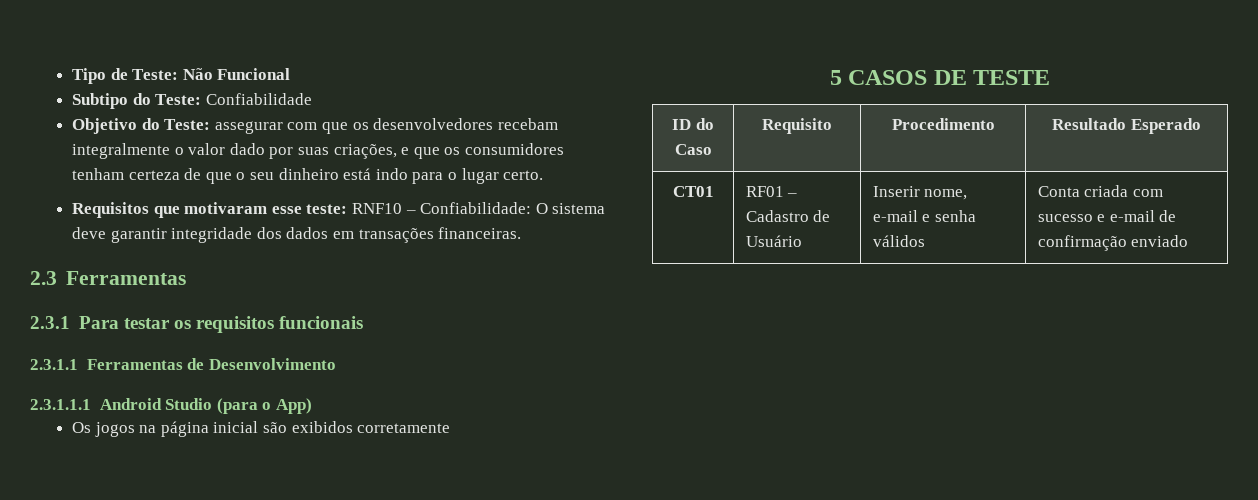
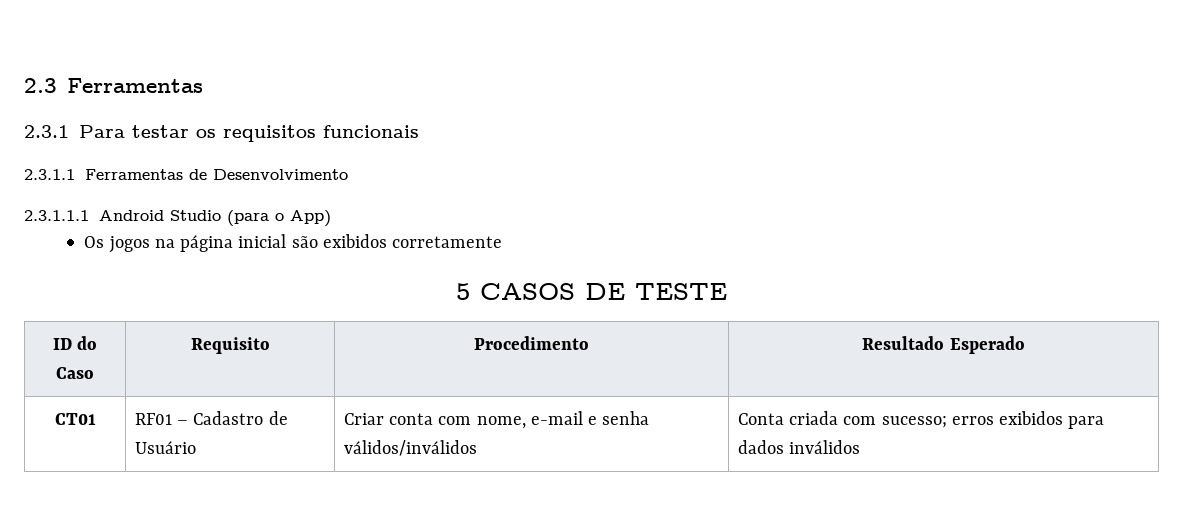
[72,68,291,84] [72,93,312,109] [72,118,558,134] [72,143,564,159] [72,168,544,184] [72,202,606,218] [72,227,522,243] Tipo de Teste: Não Funcional // Subtipo do Teste: Confiabilidade // Objetivo do Teste: assegurar com que os desenvolvedores recebam integralmente o valor dado por suas criações, e que os consumidores tenham certeza de que o seu dinheiro está indo para o lugar certo. // Requisitos que motivaram esse teste: RNF10 – Confiabilidade: O sistema deve garantir integridade dos dados em transações financeiras. // -> (24, 85) none
[872,186,920,197] Inserir -> [343,413,472,425] Criar conta com
[872,235,925,247] válidos -> [343,440,477,456] válidos/inválidos
[1037,210,1177,222] [1037,235,1189,251] sucesso e e-mail de confirmação enviado -> [881,411,1105,429] [737,440,861,454] sucesso; erros exibidos para dados inválidos

